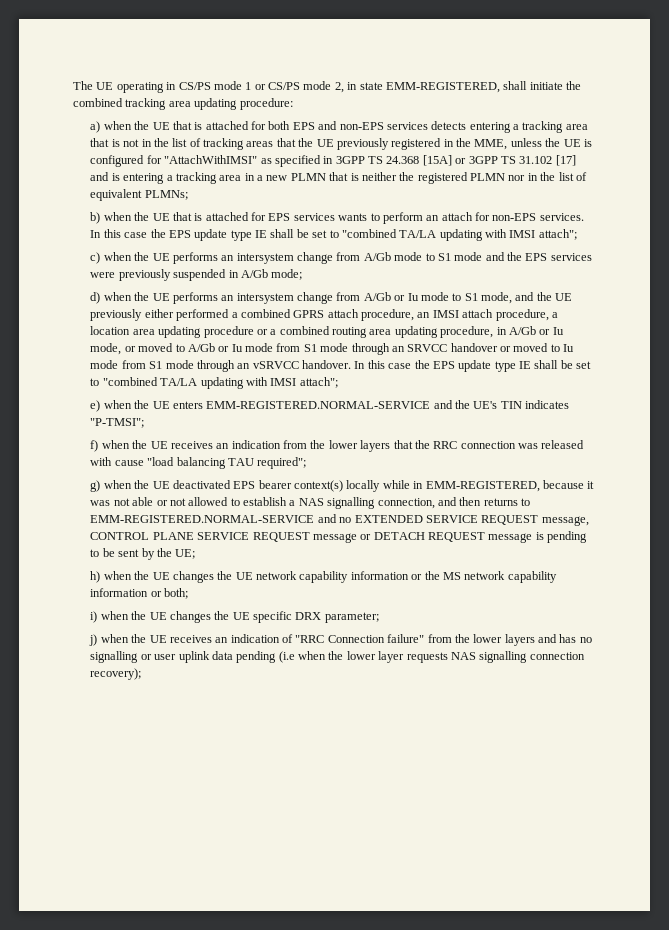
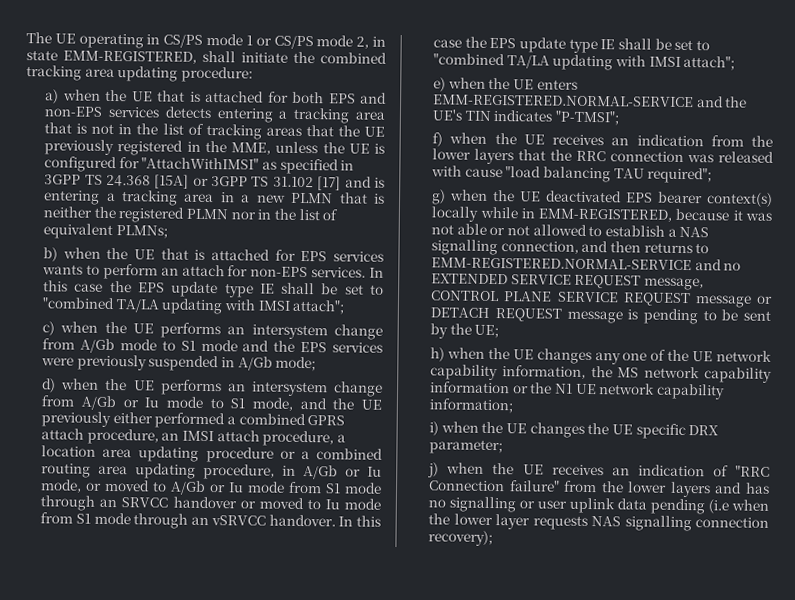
(214, 577) none -> [594,349,667,365] any one of
[350,571,423,580] information or -> [501,365,586,379] information,
[164,588,189,599] both; -> [530,382,726,400] [429,398,514,414] the N1 UE network capability information;

